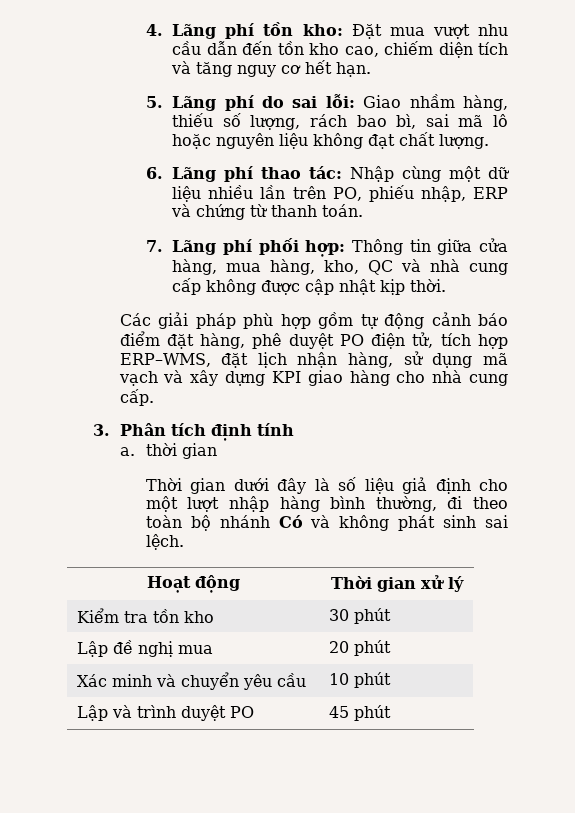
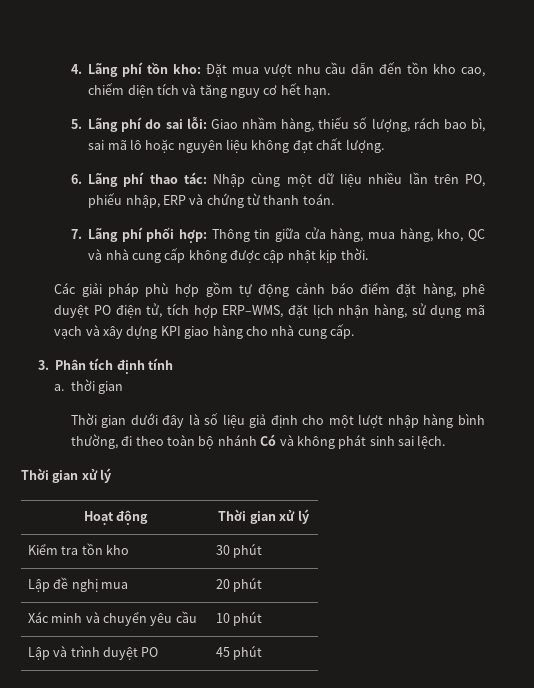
(184, 542) none -> [21,468,112,483] // Thời gian xử lý

